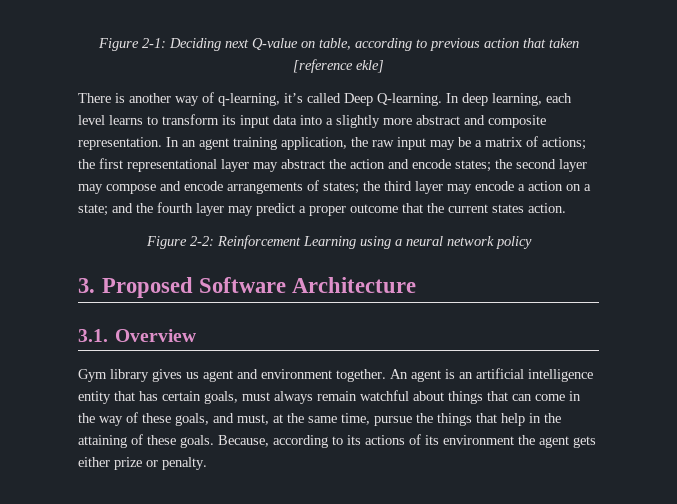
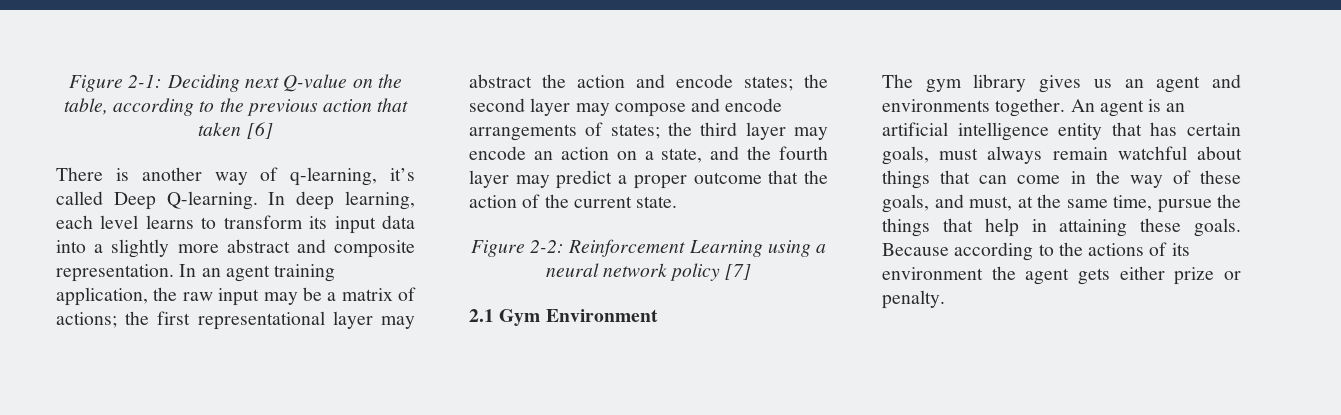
(315, 44) none -> [377,74,402,88] the
(427, 43) none -> [219,98,244,112] the
[293,59,384,73] [reference ekle] -> [246,122,273,139] [6]
[518,184,525,191] a -> [533,151,553,160] an
[78,204,108,216] state; -> [661,148,703,163] state,
[448,203,566,213] current states action. -> [469,194,678,208] action of the current state.
[78,277,417,298] [78,329,197,342] [78,369,107,382] // 3. Proposed Software Architecture // 3.1. Overview // Gym -> [725,264,752,280] [469,309,658,326] [882,74,962,93] [7] // 2.1 Gym Environment // The gym
(199, 375) none -> [1124,79,1144,88] an
[261,369,332,379] environment -> [882,99,990,112] environments
[544,413,561,423] [78,434,143,448] the attaining of -> [1059,219,1128,237] attaining
[218,435,361,448] Because, according to its -> [882,242,1083,261] Because according to the

